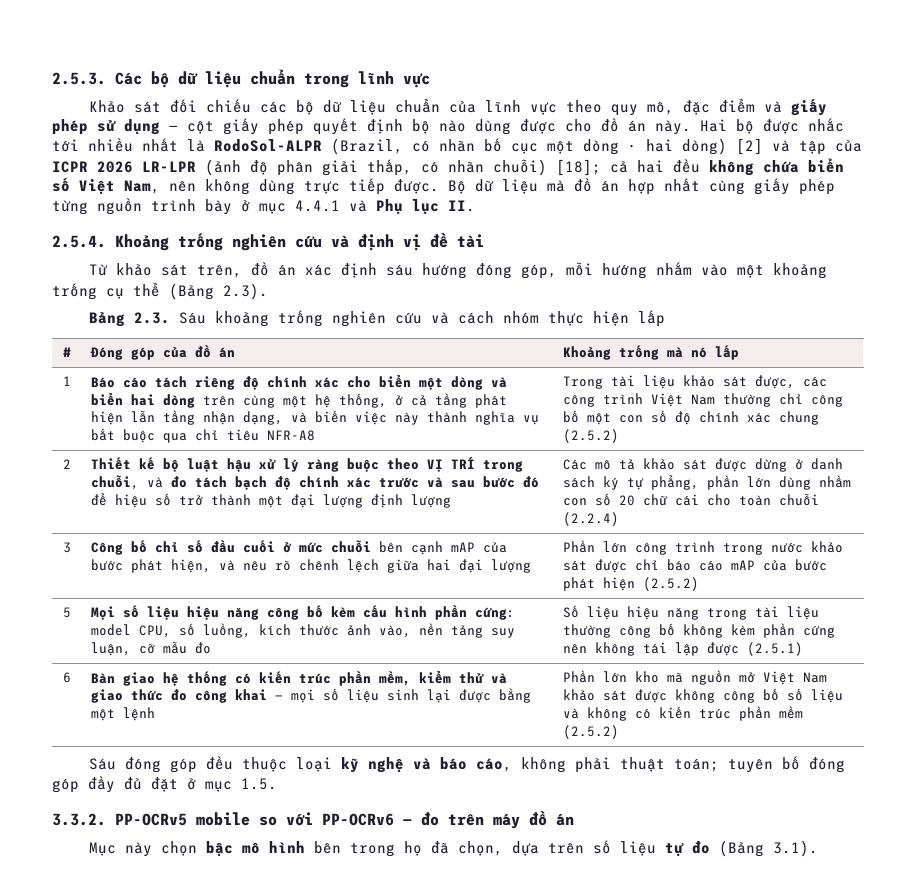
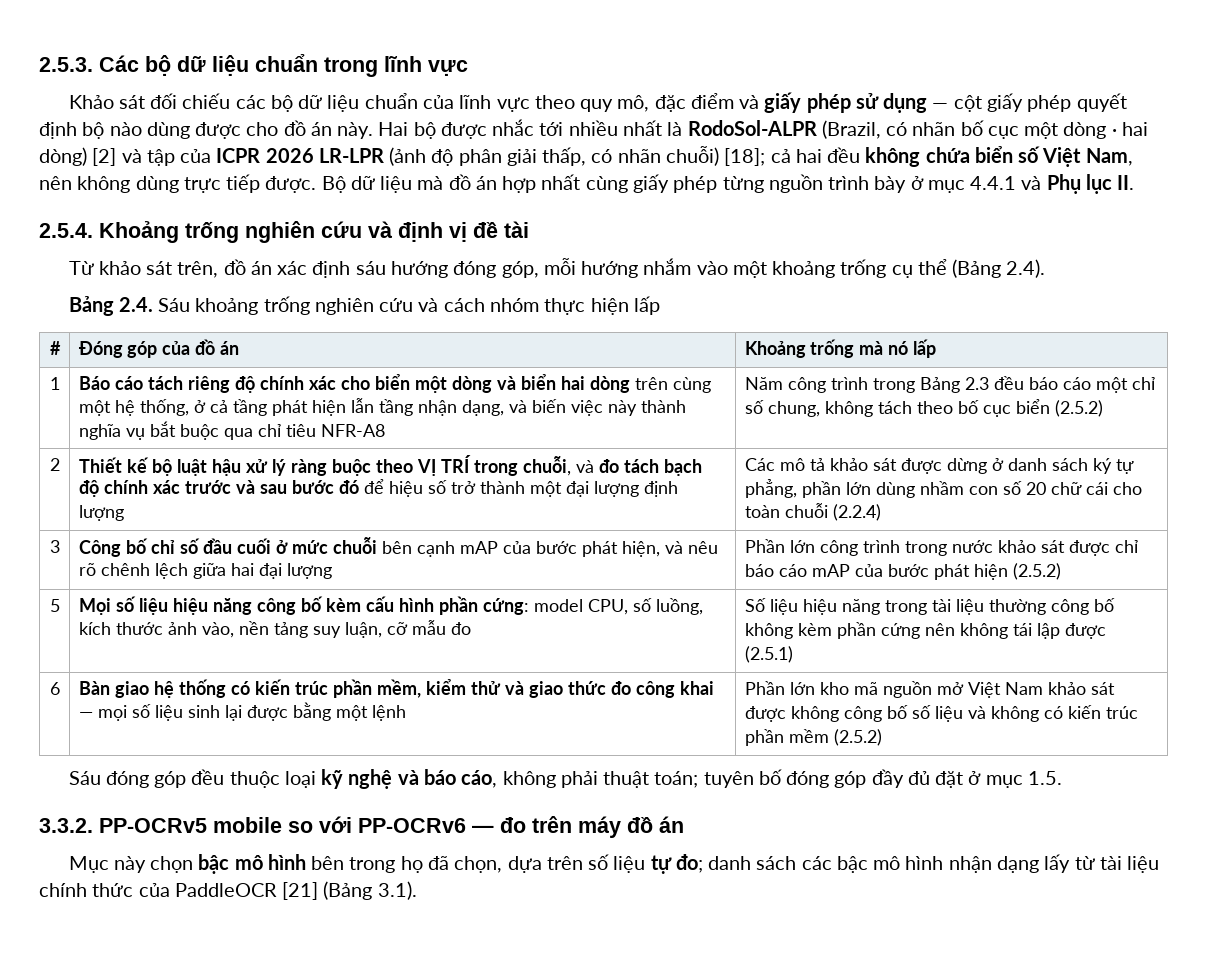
[223,283,268,300] [88,312,170,327] 2.3). // Bảng 2.3. -> [1006,259,1046,278] [68,296,153,316] 2.4). // Bảng 2.4.
[563,375,828,389] [563,393,844,407] [563,410,820,425] Trong tài liệu khảo sát được, các công trình Việt Nam thường chỉ công bố một con số độ chính xác chung -> [744,376,1155,393] [744,399,1050,417] Năm công trình trong Bảng 2.3 đều báo cáo một chỉ số chung, không tách theo bố cục biển
[691,841,710,854] đo -> [675,854,1160,873] [39,882,319,900] đo; danh sách các bậc mô hình nhận dạng lấy từ tài liệu chính thức của PaddleOCR [21]

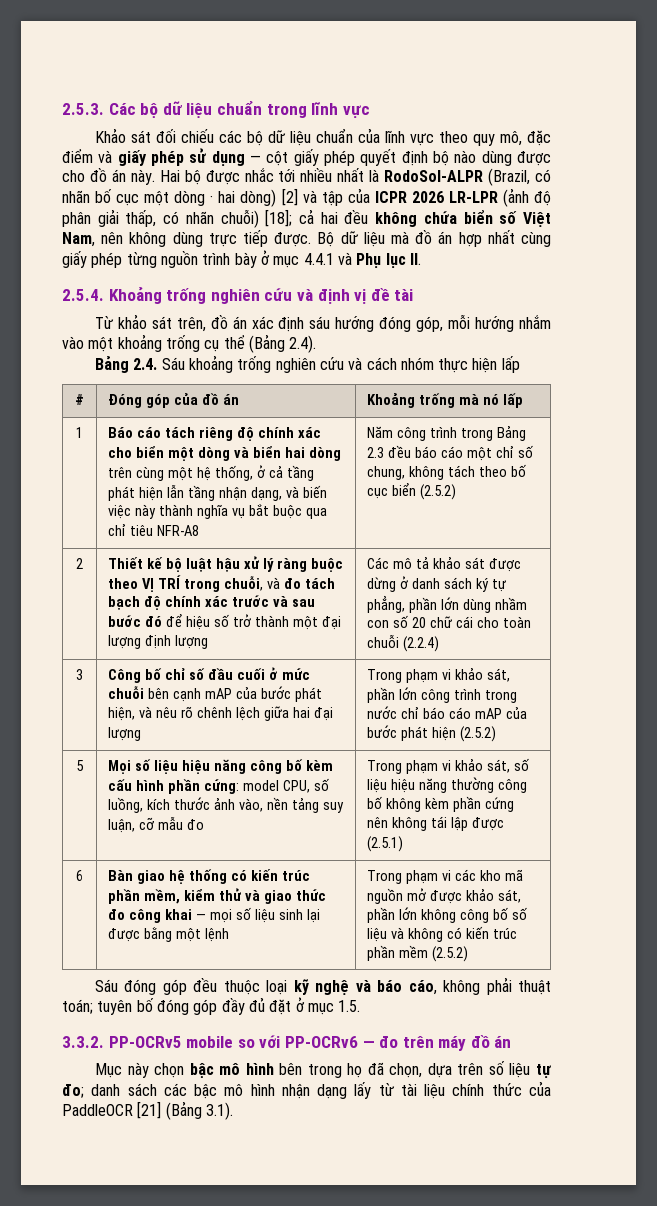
[744,539,785,553] Phần -> [367,668,510,683] [367,687,396,703] Trong phạm vi khảo sát, phần
[997,540,1110,556] khảo sát được -> (398, 712) none
[744,598,984,615] Số liệu hiệu năng trong tài liệu -> [367,758,529,774] [367,778,448,793] Trong phạm vi khảo sát, số liệu hiệu năng
[744,681,1115,698] [744,706,786,722] Phần lớn kho mã nguồn mở Việt Nam khảo sát được -> [367,869,523,884] [367,888,521,904] [367,907,418,923] Trong phạm vi các kho mã nguồn mở được khảo sát, phần lớn

